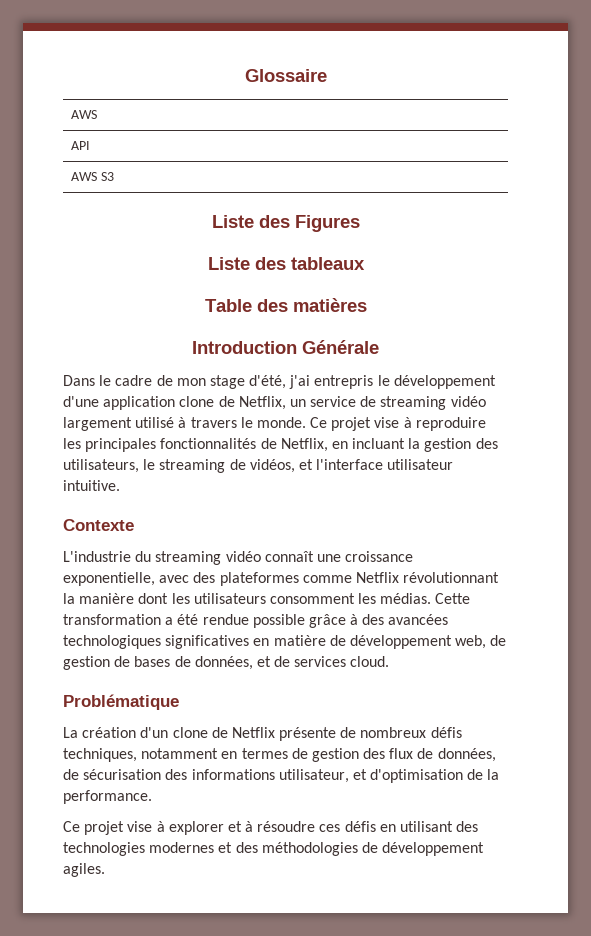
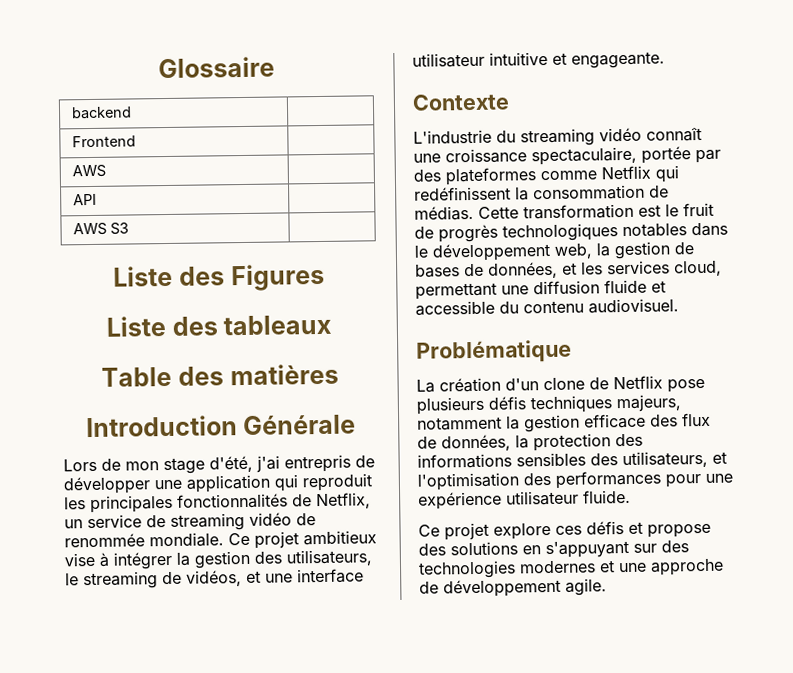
(327, 75) none -> [70,106,132,120] [71,135,136,148] // backend | // Frontend |
[63,375,153,386] Dans le cadre -> [63,458,97,472] Lors
[377,375,496,389] [63,396,215,410] le développement d'une application clone -> [355,455,375,468] [63,473,373,495] [64,493,288,514] de développer une application qui reproduit les principales fonctionnalités
[63,417,486,431] [63,438,406,452] largement utilisé à travers le monde. Ce projet vise à reproduire les principales fonctionnalités de Netflix, en incluant -> [296,513,316,526] [64,530,377,549] [64,551,173,570] de renommée mondiale. Ce projet ambitieux vise à intégrer
[316,459,454,470] [63,480,120,491] l'interface utilisateur intuitive. -> [265,568,364,584] [412,51,665,69] une interface utilisateur intuitive et engageante.
[63,572,190,586] exponentielle, avec -> [531,146,721,166] spectaculaire, portée par
[403,572,500,583] [63,593,471,604] [63,614,449,628] [63,635,346,649] révolutionnant la manière dont les utilisateurs consomment les médias. Cette transformation a été rendue possible grâce à des avancées technologiques significatives en matière de -> [655,165,680,183] [414,184,669,201] [414,202,714,221] [414,222,728,243] [414,245,428,258] qui redéfinissent la consommation de médias. Cette transformation est le fruit de progrès technologiques notables dans le
[490,635,507,646] de -> [596,243,610,257] la
[274,656,390,667] de services cloud. -> [581,260,722,277] [415,279,666,300] [415,298,679,316] les services cloud, permettant une diffusion fluide et accessible du contenu audiovisuel.
[279,727,462,741] [63,748,496,762] [63,769,500,783] [63,790,152,804] [63,821,454,835] présente de nombreux défis techniques, notamment en termes de gestion des flux de données, de sécurisation des informations utilisateur, et d'optimisation de la performance. // Ce projet vise à explorer et à résoudre ces défis en utilisant -> [667,378,705,393] [416,394,682,415] [417,412,711,433] [417,433,643,452] [417,450,727,469] [417,470,733,491] [418,489,631,510] [418,521,711,541] [418,540,657,559] pose plusieurs défis techniques majeurs, notamment la gestion efficace des flux de données, la protection des informations sensibles des utilisateurs, et l'optimisation des performances pour une expérience utilisateur fluide. // Ce projet explore ces défis et propose des solutions en s'appuyant sur
[235,842,485,856] [63,863,105,877] des méthodologies de développement agiles. -> [618,558,724,576] [419,578,607,598] une approche de développement agile.

